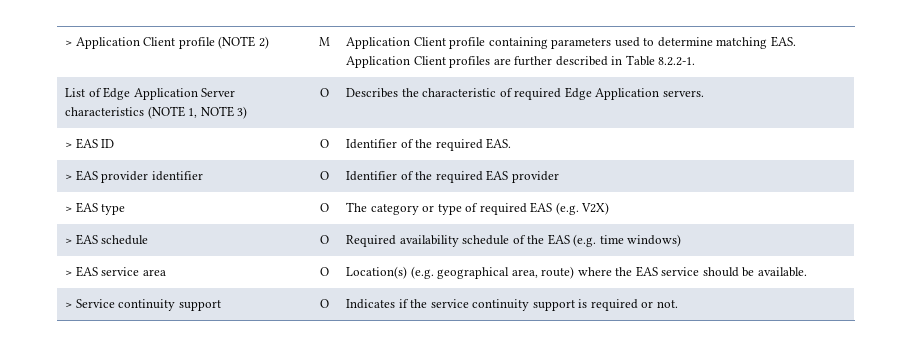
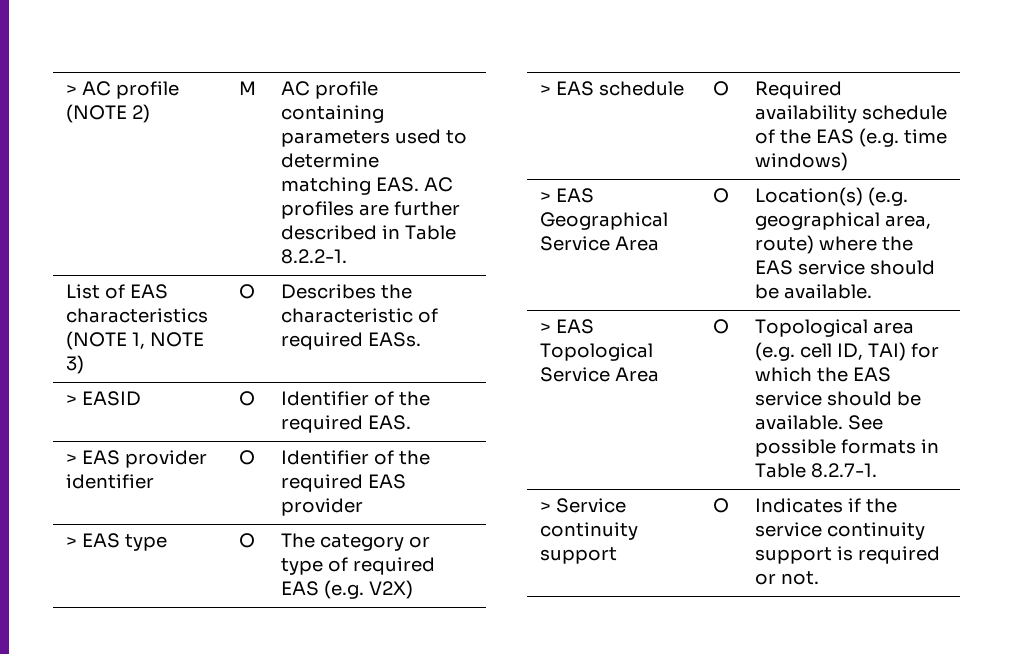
[65,37,176,49] > Application Client -> [65,81,111,96] > AC
[346,37,446,49] Application Client -> [280,81,310,96] AC
[346,56,446,68] Application Client -> [423,177,453,192] AC
[103,87,236,100] Edge Application Server -> [129,284,168,299] EAS
[564,87,704,100] [65,138,115,149] Edge Application servers. // > EAS ID -> [367,332,421,347] [65,391,141,406] EASs. // > EASID
[101,267,166,276] service area -> [539,212,668,230] [539,236,659,251] Geographical Service Area
(807, 272) none -> [539,319,594,334] [539,343,653,361] [539,367,659,382] [713,319,729,334] [754,319,914,337] [754,342,939,361] [754,367,891,382] [754,391,921,406] [754,415,883,430] [754,439,939,457] [754,463,877,478] // > EAS Topological Service Area | O | Topological area (e.g. cell ID, TAI) for which the EAS service should be available. See possible formats in Table 8.2.7-1.

